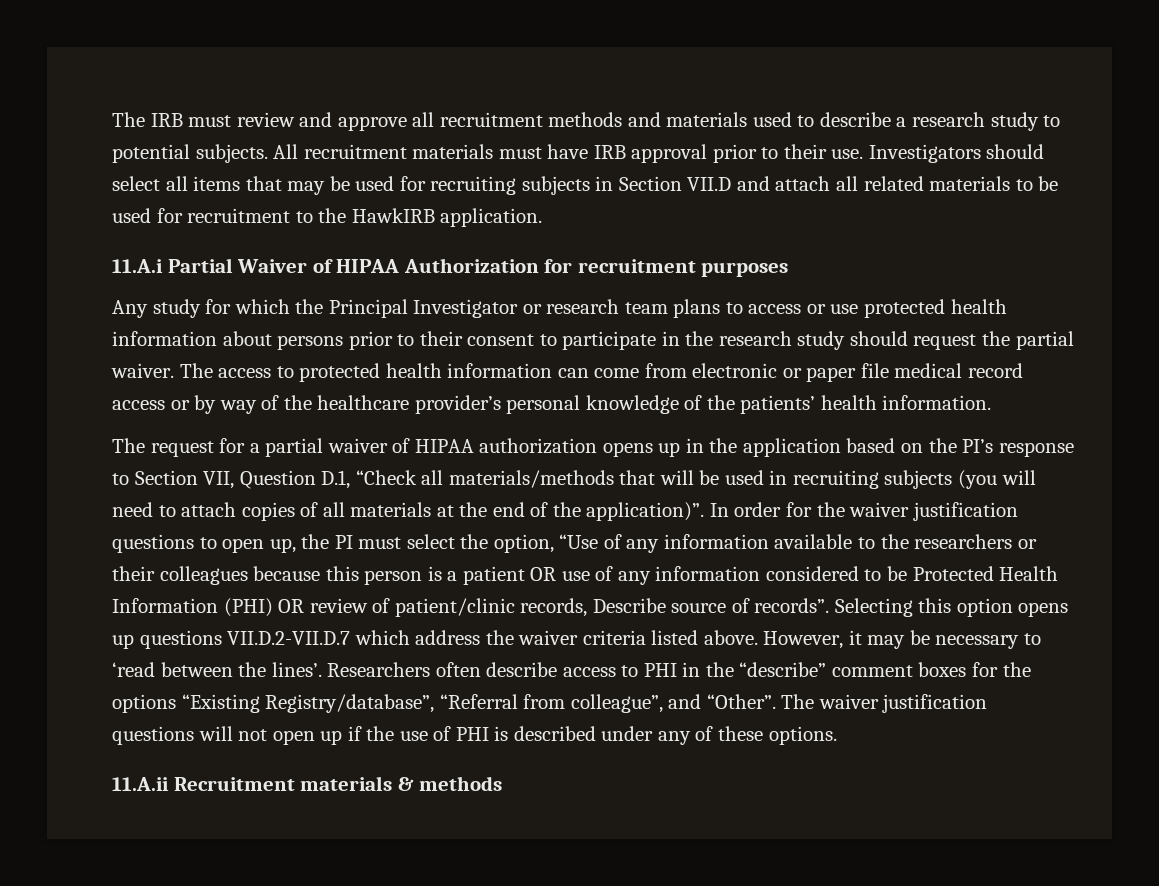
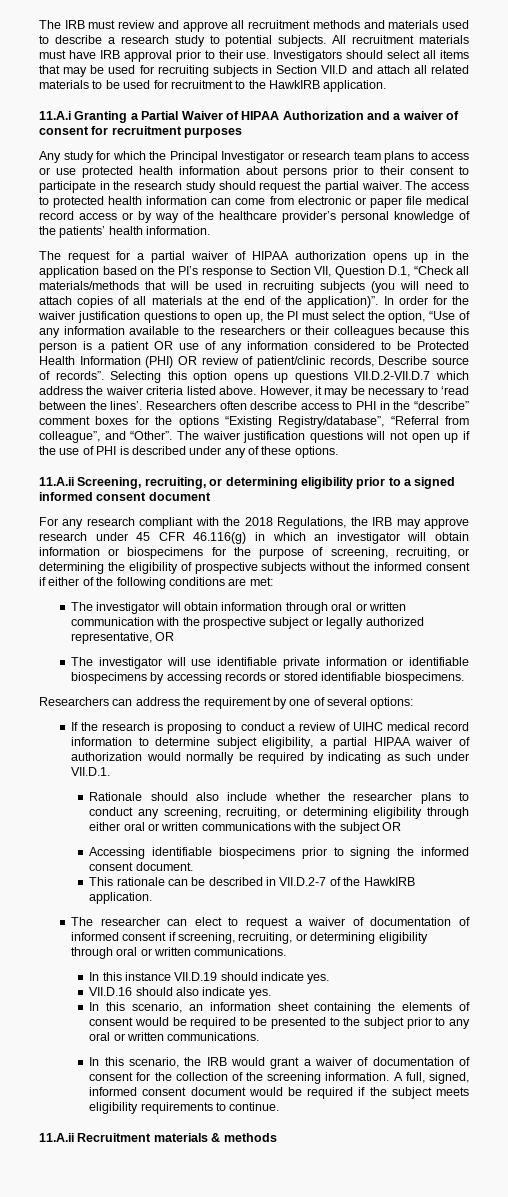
(163, 266) none -> [74,111,139,123] Granting a
(539, 265) none -> [367,111,460,120] [39,126,89,135] and a waiver of consent
(837, 735) none -> [39,477,456,489] [39,492,211,501] [39,517,469,529] [39,532,470,544] [39,547,470,559] [39,562,471,574] [39,577,273,589] [70,602,406,614] [70,617,424,629] [70,632,175,644] [70,657,469,669] [70,672,464,684] [39,697,414,709] [70,722,469,734] [70,737,470,749] [70,752,469,764] [70,767,110,776] [89,792,469,804] [89,807,469,819] [89,822,402,834] [89,847,470,859] [89,862,193,871] [89,877,415,886] [89,892,153,904] [70,917,470,929] [70,932,428,944] [70,947,287,959] [89,972,330,984] [89,987,271,999] [89,1002,470,1014] [89,1017,470,1029] [89,1032,260,1041] [89,1057,470,1069] [89,1072,470,1084] [89,1087,470,1099] [89,1102,280,1114] // 11.A.ii Screening, recruiting, or determining eligibility prior to a signed informed consent document // For any research compliant with the 2018 Regulations, the IRB may approve research under 45 CFR 46.116(g) in which an investigator will obtain information or biospecimens for the purpose of screening, recruiting, or determining the eligibility of prospective subjects without the informed consent if either of the following conditions are met: // The investigator will obtain information through oral or written communication with the prospective subject or legally authorized representative, OR // The investigator will use identifiable private information or identifiable biospecimens by accessing records or stored identifiable biospecimens. // Researchers can address the requirement by one of several options: // If the research is proposing to conduct a review of UIHC medical record information to determine subject eligibility, a partial HIPAA waiver of authorization would normally be required by indicating as such under VII.D.1. // Rationale should also include whether the researcher plans to conduct any screening, recruiting, or determining eligibility through either oral or written communications with the subject OR // Accessing identifiable biospecimens prior to signing the informed consent document. // This rationale can be described in VII.D.2-7 of the HawkIRB application. // The researcher can elect to request a waiver of documentation of informed consent if screening, recruiting, or determining eligibility through oral or written communications. // In this instance VII.D.19 should indicate yes. // VII.D.16 should also indicate yes. // In this scenario, an information sheet containing the elements of consent would be required to be presented to the subject prior to any oral or written communications. // In this scenario, the IRB would grant a waiver of documentation of consent for the collection of the screening information. A full, signed, informed consent document would be required if the subject meets eligibility requirements to continue.

